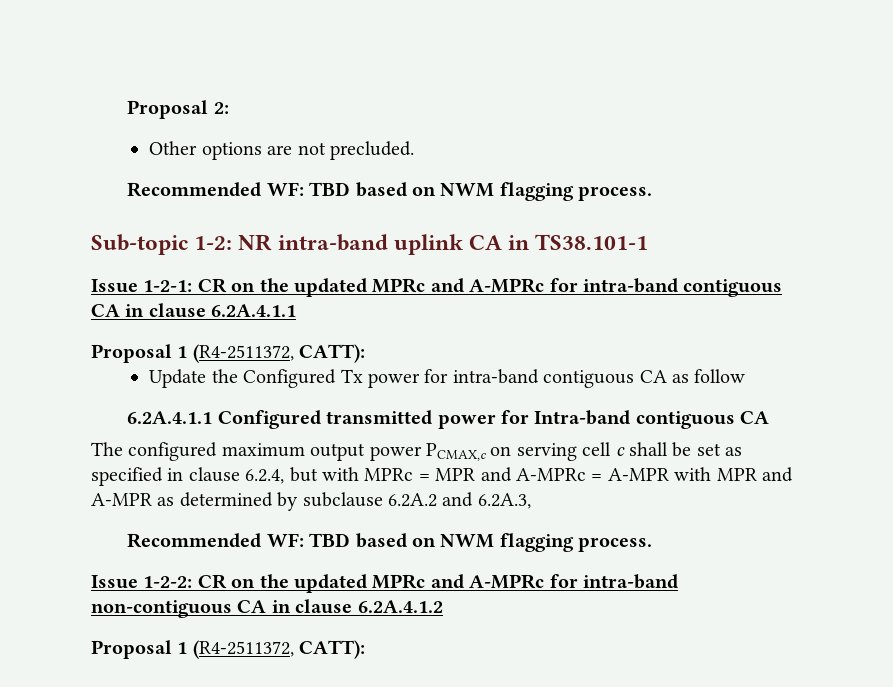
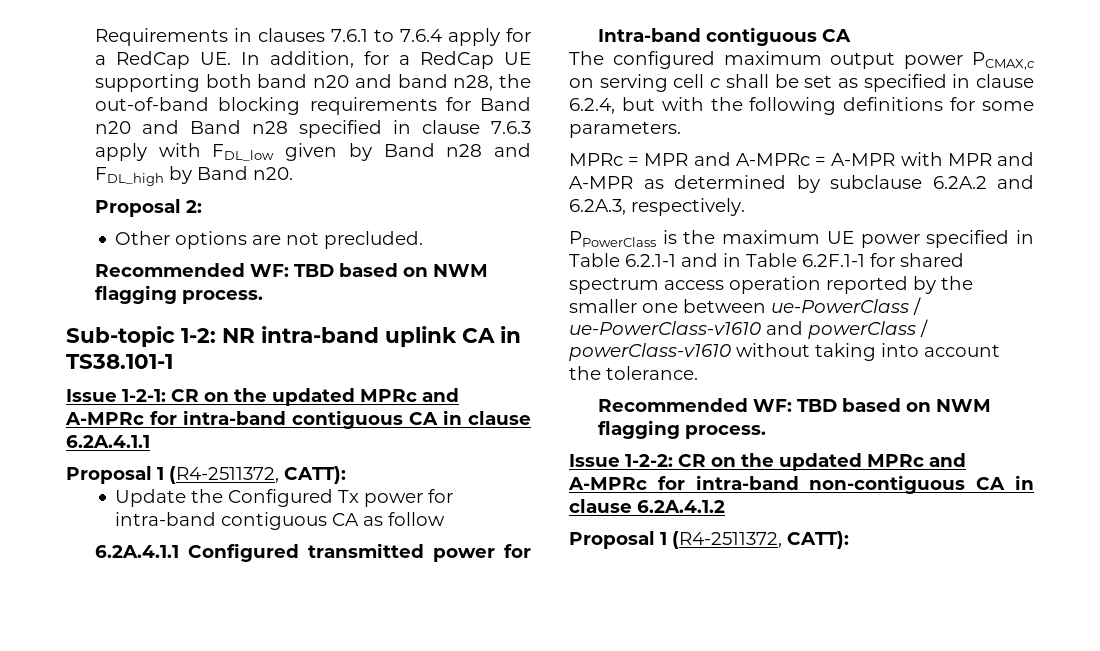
(127, 109) none -> [95,28,531,46] [95,51,531,69] [95,74,531,92] [95,97,531,115] [95,120,531,138] [95,143,531,161] [95,166,294,186] Requirements in clauses 7.6.1 to 7.6.4 apply for a RedCap UE. In addition, for a RedCap UE supporting both band n20 and band n28, the out-of-band blocking requirements for Band n20 and Band n28 specified in clause 7.6.3 apply with FDL_low given by Band n28 and FDL_high by Band n20. //
(359, 474) none -> [710,97,1034,115] [569,121,681,138] the following definitions for some parameters. //
(531, 501) none -> [631,198,745,216] [569,230,1034,248] [569,253,964,267] [569,276,973,294] [569,297,921,315] [569,319,928,339] [569,343,1000,361] [569,366,698,380] respectively. // PPowerClass is the maximum UE power specified in Table 6.2.1-1 and in Table 6.2F.1-1 for shared spectrum access operation reported by the smaller one between ue-PowerClass / ue-PowerClass-v1610 and powerClass / powerClass-v1610 without taking into account the tolerance.

